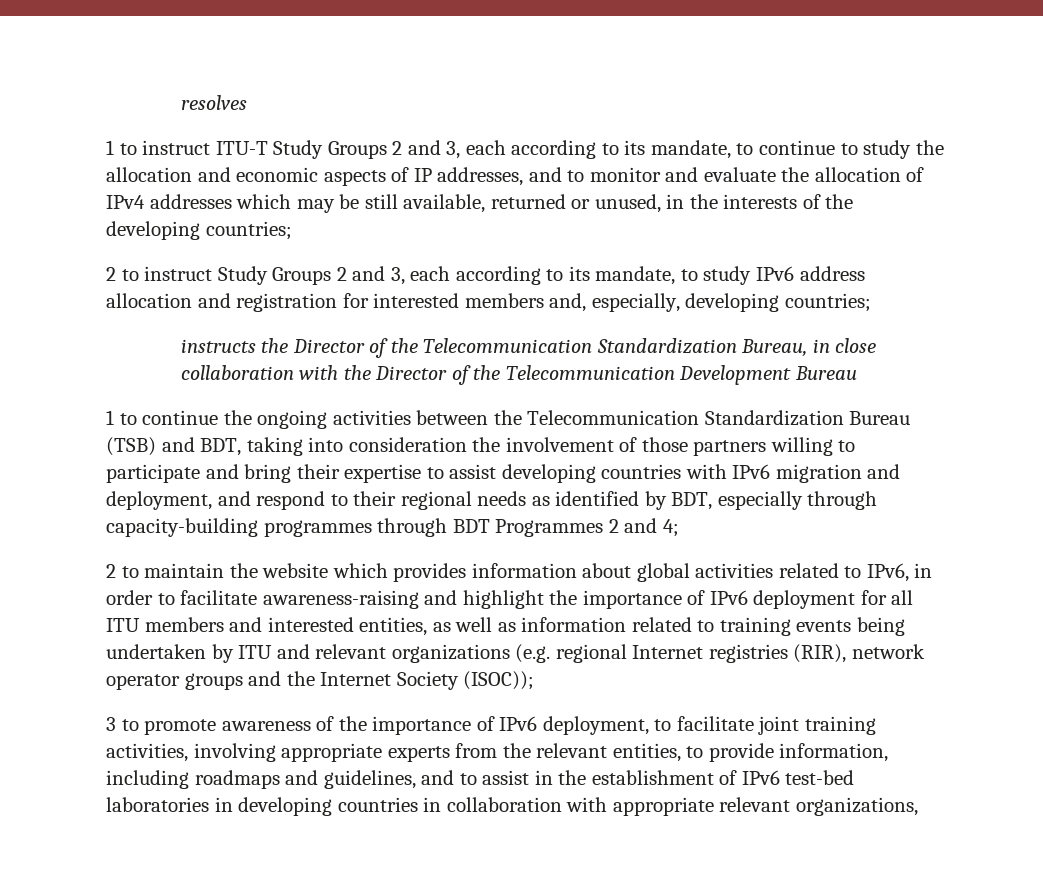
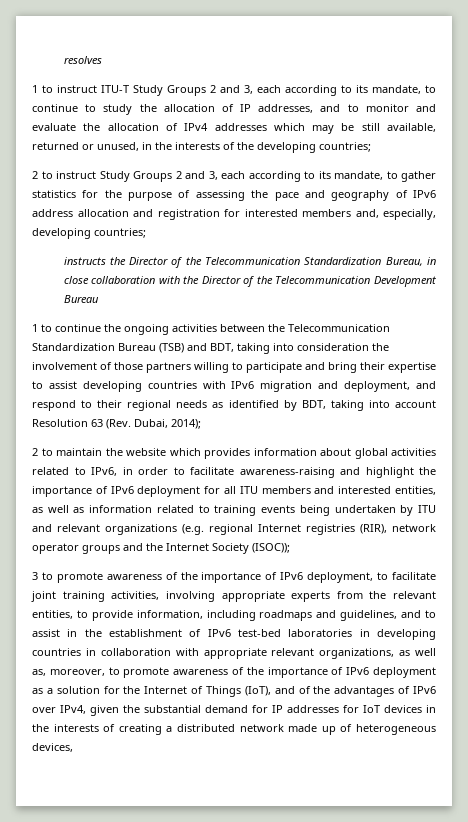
[197,167,386,186] and economic aspects -> (215, 108) none
[703,266,752,285] study -> [401,171,436,182] [32,190,408,201] gather statistics for the purpose of assessing the pace and geography of
[717,491,878,510] [106,518,679,537] especially through capacity-building programmes through BDT Programmes 2 and 4; -> [330,400,436,411] [32,419,201,429] taking into account Resolution 63 (Rev. Dubai, 2014);
(918, 806) none -> [399,648,436,656] [32,667,437,678] [32,686,436,697] [32,705,436,716] [32,724,437,735] [32,743,73,752] as well as, moreover, to promote awareness of the importance of IPv6 deployment as a solution for the Internet of Things (IoT), and of the advantages of IPv6 over IPv4, given the substantial demand for IP addresses for IoT devices in the interests of creating a distributed network made up of heterogeneous devices,

